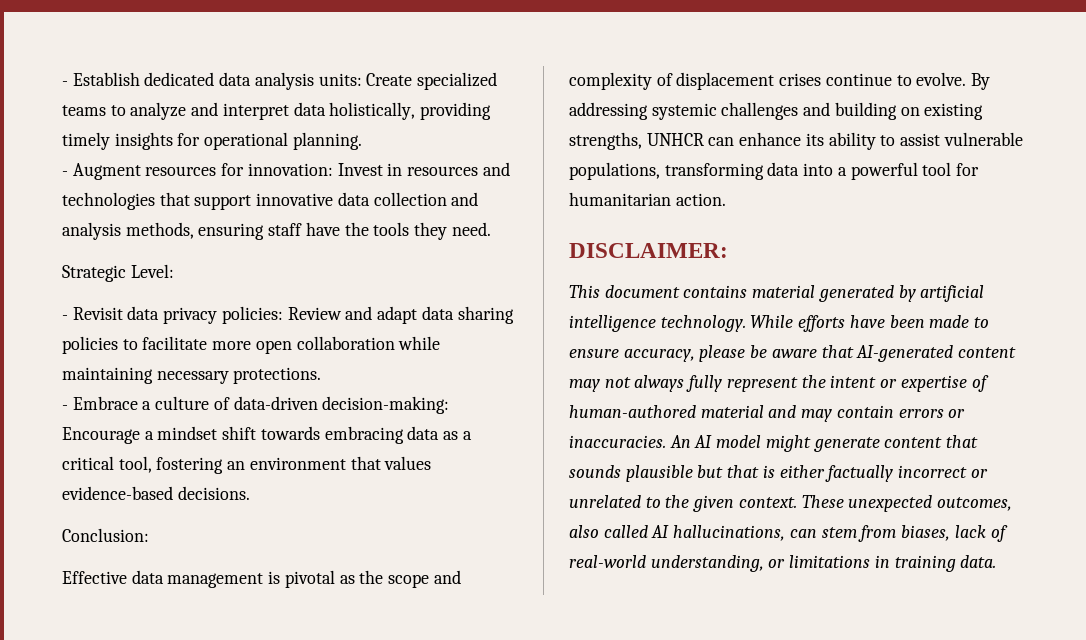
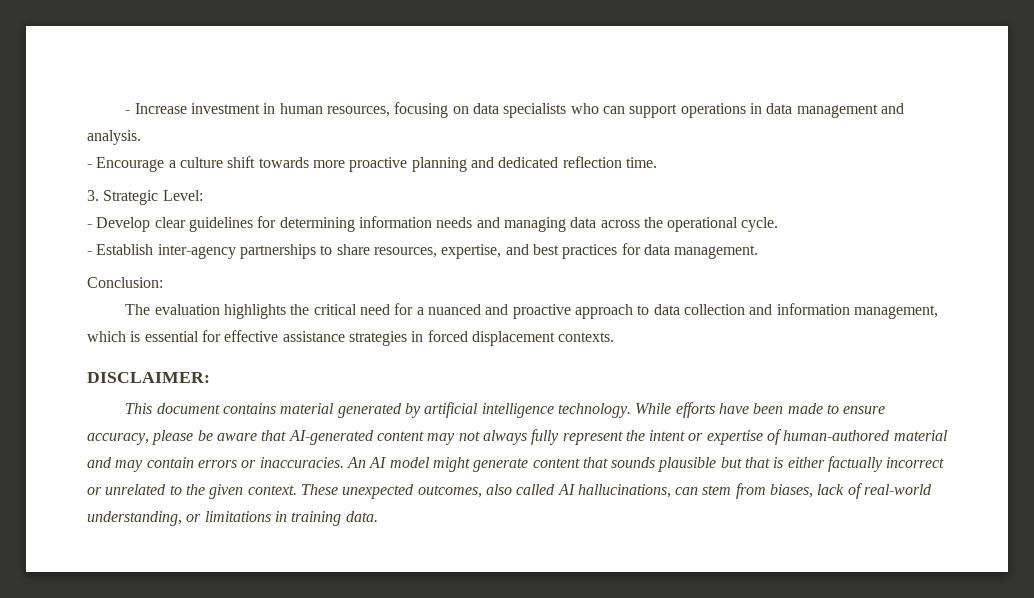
[62,72,498,90] [62,102,492,120] [62,132,362,150] [62,162,510,180] [62,192,479,210] [62,222,491,240] [62,264,174,282] [62,306,514,324] [62,336,441,354] [62,367,322,384] [62,396,450,414] [62,426,472,444] [62,456,432,474] [62,486,250,500] [62,528,149,542] [62,570,461,588] [569,72,991,90] [569,102,984,120] [569,132,1023,150] [569,162,980,180] [569,192,726,206] - Establish dedicated data analysis units: Create specialized teams to analyze and interpret data holistically, providing timely insights for operational planning. // - Augment resources for innovation: Invest in resources and technologies that support innovative data collection and analysis methods, ensuring staff have the tools they need. // Strategic Level: // - Revisit data privacy policies: Review and adapt data sharing policies to facilitate more open collaboration while maintaining necessary protections. // - Embrace a culture of data-driven decision-making: Encourage a mindset shift towards embracing data as a critical tool, fostering an environment that values evidence-based decisions. // Conclusion: // Effective data management is pivotal as the scope and complexity of displacement crises continue to evolve. By addressing systemic challenges and building on existing strengths, UNHCR can enhance its ability to assist vulnerable populations, transforming data into a powerful tool for humanitarian action. -> [125,102,904,118] [87,130,141,145] [87,156,657,172] [87,190,203,205] [87,216,779,232] [87,243,759,259] [87,277,163,288] [125,303,938,319] [87,330,615,346] - Increase investment in human resources, focusing on data specialists who can support operations in data management and analysis. // - Encourage a culture shift towards more proactive planning and dedicated reflection time. // 3. Strategic Level: // - Develop clear guidelines for determining information needs and managing data across the operational cycle. // - Establish inter-agency partnerships to share resources, expertise, and best practices for data management. // Conclusion: // The evaluation highlights the critical need for a nuanced and proactive approach to data collection and information management, which is essential for effective assistance strategies in forced displacement contexts.

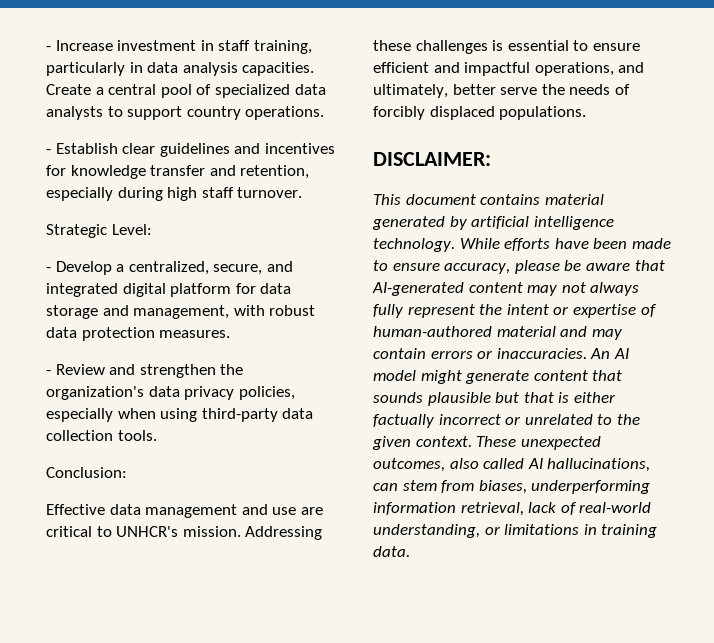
[279,102,904,118] [87,130,141,145] [87,156,657,172] [87,190,203,205] [87,216,779,232] [87,243,759,259] [87,277,163,288] [125,303,938,319] [87,330,615,346] human resources, focusing on data specialists who can support operations in data management and analysis. // - Encourage a culture shift towards more proactive planning and dedicated reflection time. // 3. Strategic Level: // - Develop clear guidelines for determining information needs and managing data across the operational cycle. // - Establish inter-agency partnerships to share resources, expertise, and best practices for data management. // Conclusion: // The evaluation highlights the critical need for a nuanced and proactive approach to data collection and information management, which is essential for effective assistance strategies in forced displacement contexts. -> [218,40,312,54] [46,62,315,76] [46,84,326,98] [46,106,325,120] [46,143,335,157] [46,165,310,179] [46,187,303,201] [46,224,152,238] [46,261,293,275] [46,283,292,297] [46,305,316,319] [46,327,231,341] [46,364,244,378] [46,386,295,400] [46,408,314,422] [46,430,157,441] [46,467,127,478] [46,504,323,518] [46,526,323,540] [373,40,640,54] [373,62,645,76] [373,84,630,98] [373,106,587,120] staff training, particularly in data analysis capacities. Create a central pool of specialized data analysts to support country operations. // - Establish clear guidelines and incentives for knowledge transfer and retention, especially during high staff turnover. // Strategic Level: // - Develop a centralized, secure, and integrated digital platform for data storage and management, with robust data protection measures. // - Review and strengthen the organization's data privacy policies, especially when using third-party data collection tools. // Conclusion: // Effective data management and use are critical to UNHCR's mission. Addressing these challenges is essential to ensure efficient and impactful operations, and ultimately, better serve the needs of forcibly displaced populations.
(814, 491) none -> [531,480,651,494] [373,502,524,516] underperforming information retrieval,

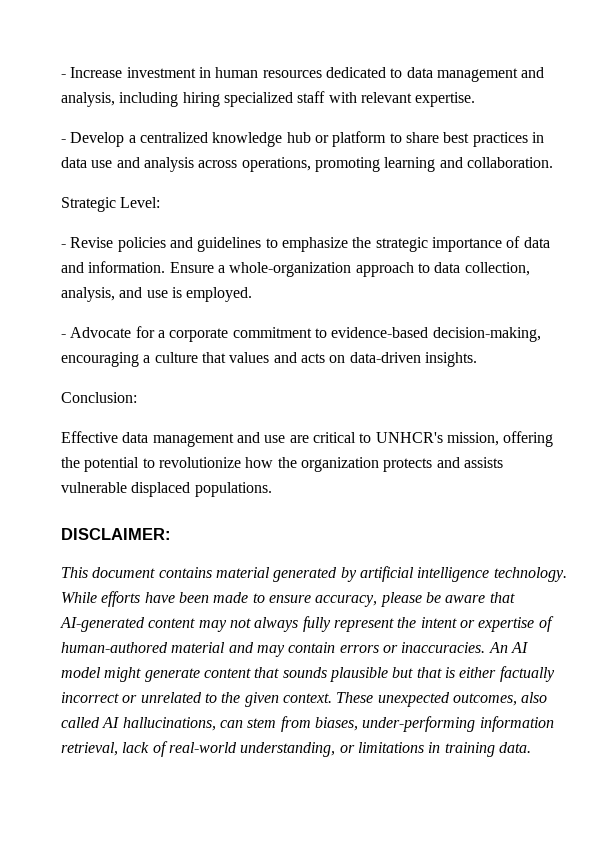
[218,40,312,54] [46,62,315,76] [46,84,326,98] [46,106,325,120] [46,143,335,157] [46,165,310,179] [46,187,303,201] [46,224,152,238] [46,261,293,275] [46,283,292,297] [46,305,316,319] [46,327,231,341] [46,364,244,378] [46,386,295,400] [46,408,314,422] [46,430,157,441] staff training, particularly in data analysis capacities. Create a central pool of specialized data analysts to support country operations. // - Establish clear guidelines and incentives for knowledge transfer and retention, especially during high staff turnover. // Strategic Level: // - Develop a centralized, secure, and integrated digital platform for data storage and management, with robust data protection measures. // - Review and strengthen the organization's data privacy policies, especially when using third-party data collection tools. -> [215,67,545,82] [61,91,476,107] [61,131,544,147] [61,157,553,172] [61,197,161,212] [61,236,550,252] [61,261,530,277] [61,287,253,302] [61,326,541,342] [61,352,477,367] human resources dedicated to data management and analysis, including hiring specialized staff with relevant expertise. // - Develop a centralized knowledge hub or platform to share best practices in data use and analysis across operations, promoting learning and collaboration. // Strategic Level: // - Revise policies and guidelines to emphasize the strategic importance of data and information. Ensure a whole-organization approach to data collection, analysis, and use is employed. // - Advocate for a corporate commitment to evidence-based decision-making, encouraging a culture that values and acts on data-driven insights.
[182,526,323,540] [373,40,640,54] [373,62,645,76] [373,84,630,98] [373,106,425,120] mission. Addressing these challenges is essential to ensure efficient and impactful operations, and ultimately, better serve the needs of forcibly -> [446,431,554,447] [61,457,503,472] [61,482,127,493] mission, offering the potential to revolutionize how the organization protects and assists vulnerable
[531,480,651,494] underperforming -> [362,716,476,732] under-performing

